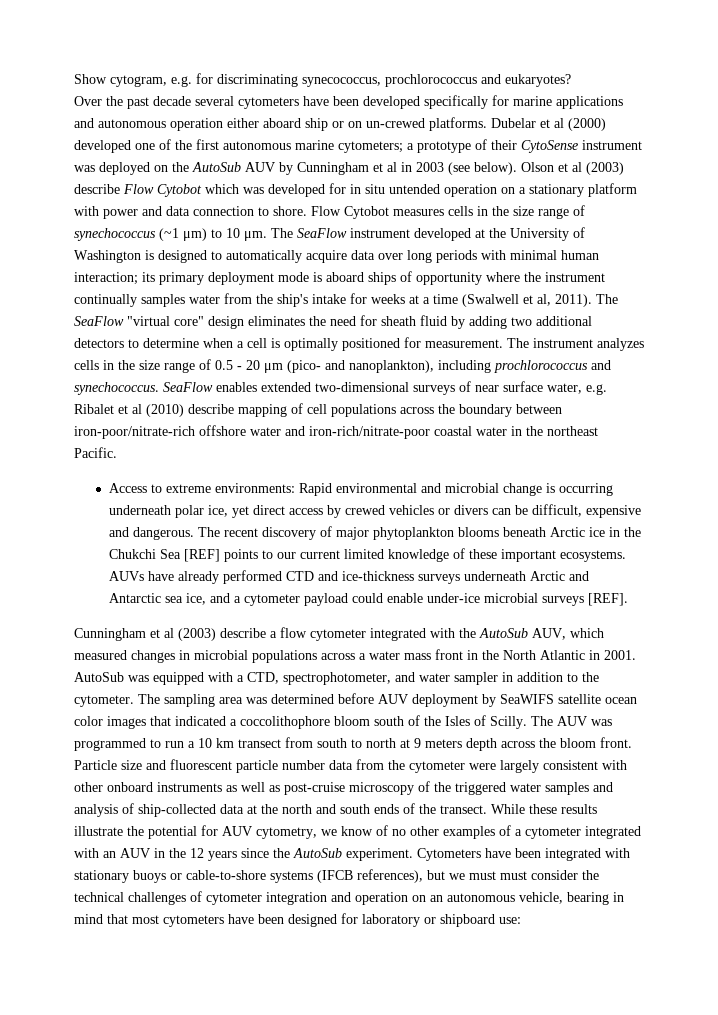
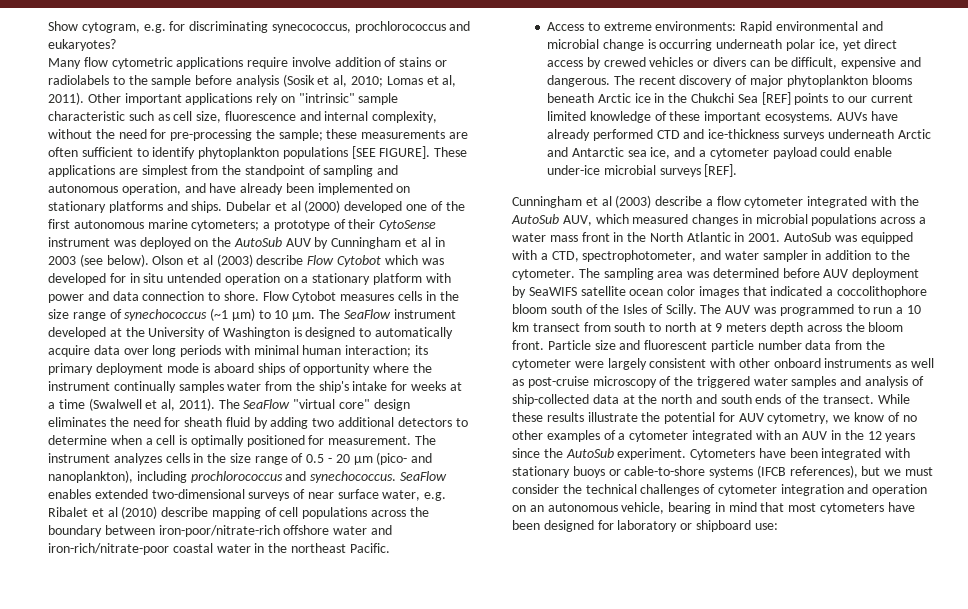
[74,95,623,109] [74,117,487,131] Over the past decade several cytometers have been developed specifically for marine applications and autonomous operation either aboard ship or on un-crewed platforms. -> [48,57,448,69] [48,74,457,87] [48,92,399,105] [48,111,438,123] [48,129,469,141] [48,146,468,159] [48,165,399,177] [48,183,411,195] [48,201,223,213] Many flow cytometric applications require involve addition of stains or radiolabels to the sample before analysis (Sosik et al, 2010; Lomas et al, 2011). Other important applications rely on "intrinsic" sample characteristic such as cell size, fluorescence and internal complexity, without the need for pre-processing the sample; these measurements are often sufficient to identify phytoplankton populations [SEE FIGURE]. These applications are simplest from the standpoint of sampling and autonomous operation, and have already been implemented on stationary platforms and ships.
[500,871,527,880] must -> (934, 471) none

